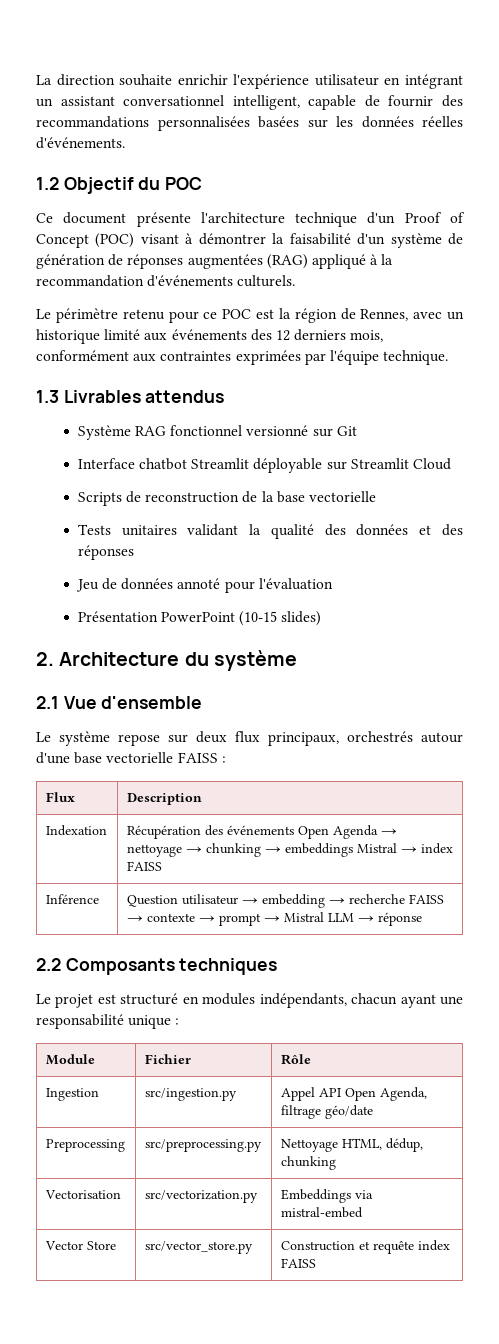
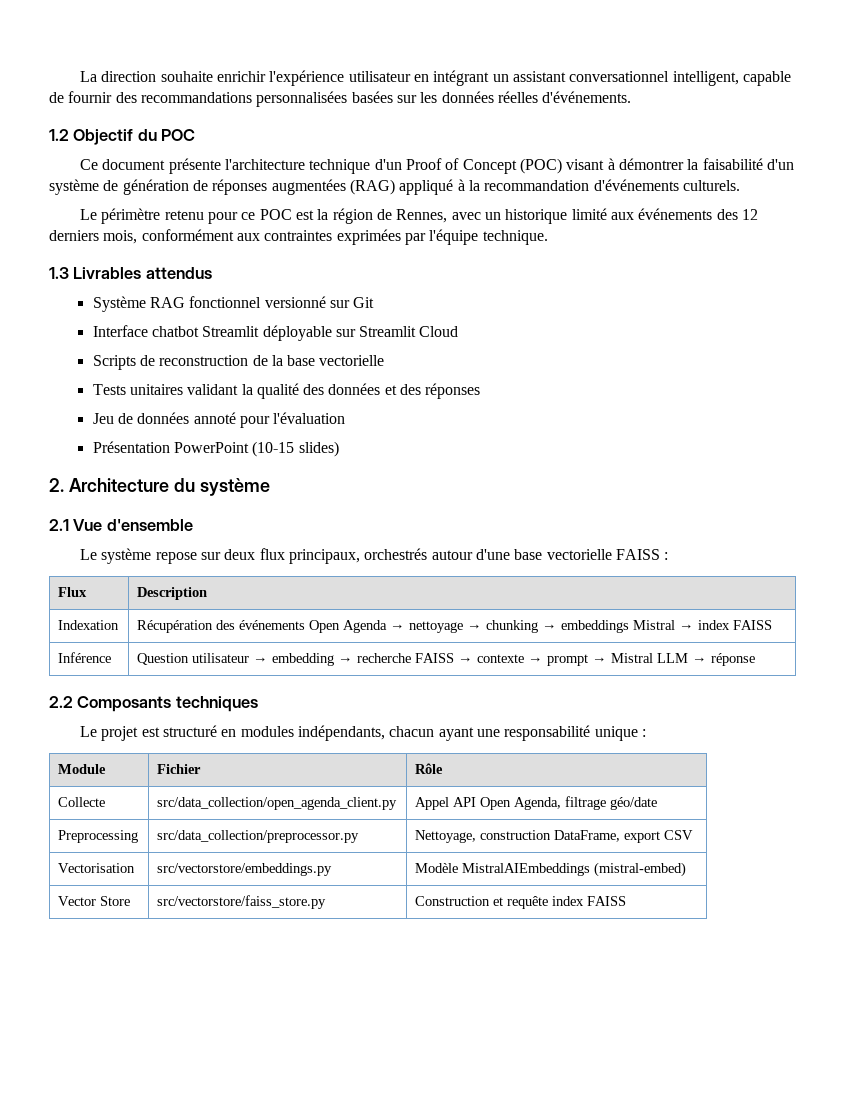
[45,1088,99,1101] [144,1088,237,1101] Ingestion | src/ingestion.py -> [58,797,106,807] [157,797,398,810] Collecte | src/data_collection/open_agenda_client.py
[144,1139,262,1152] [280,1138,423,1152] [280,1156,336,1170] [44,1190,121,1199] [144,1190,258,1203] [280,1189,373,1203] [280,1207,363,1218] src/preprocessing.py | Nettoyage HTML, dédup, chunking // Vectorisation | src/vectorization.py | Embeddings via mistral-embed -> [157,830,360,843] [415,830,694,843] [58,863,136,873] [157,863,333,876] [415,862,687,877] src/data_collection/preprocessor.py | Nettoyage, construction DataFrame, export CSV // Vectorisation | src/vectorstore/embeddings.py | Modèle MistralAIEmbeddings (mistral-embed)
[144,1241,253,1254] src/vector_store.py -> [157,895,327,909] src/vectorstore/faiss_store.py

